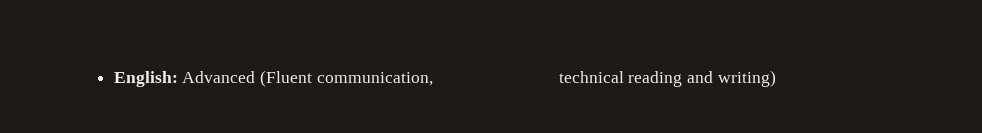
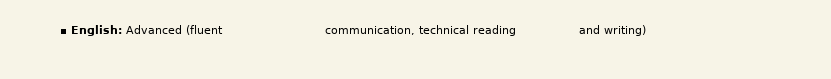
[260,70,313,87] (Fluent -> [185,25,223,35] (fluent

